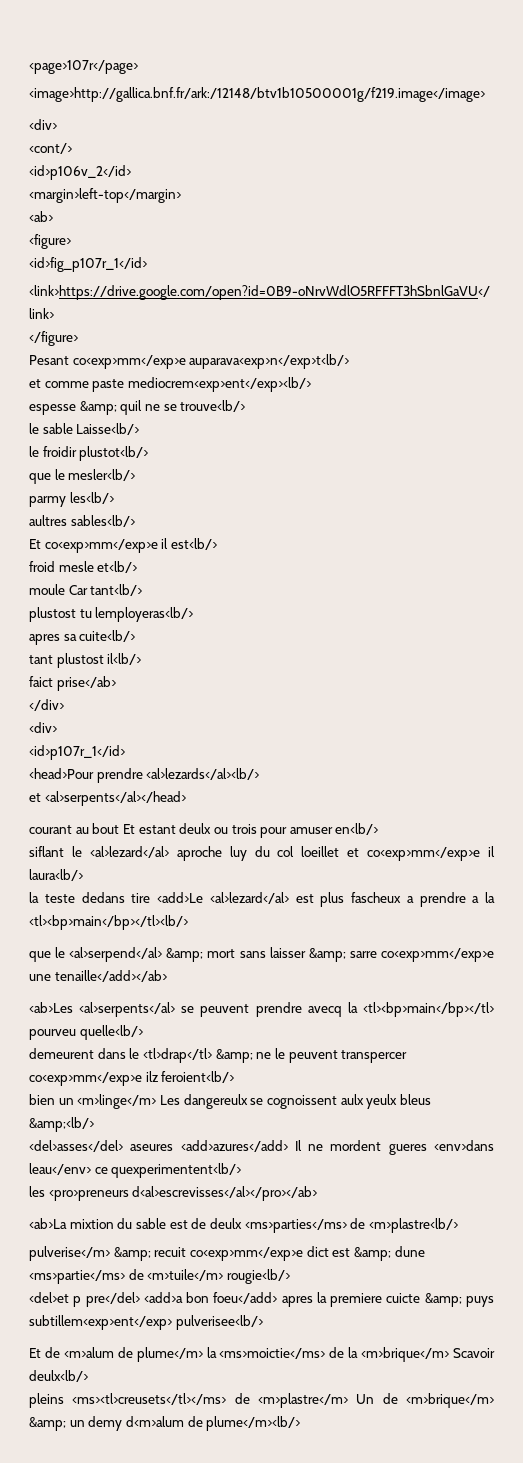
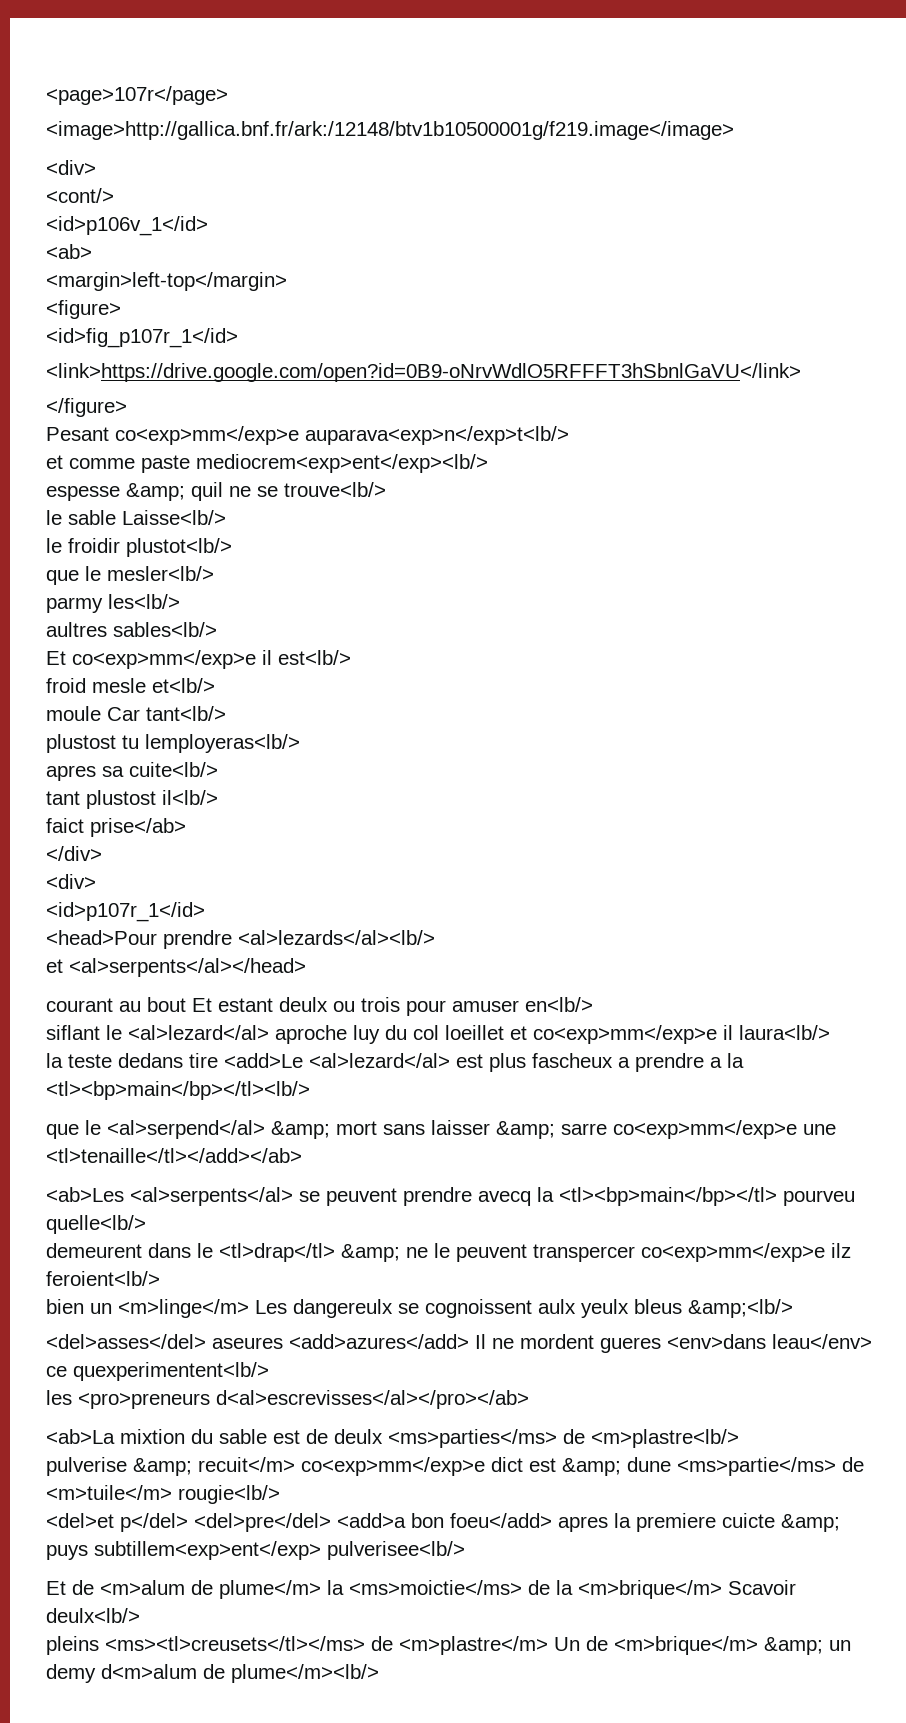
[29,165,131,180] <id>p106v_2</id> -> [46,216,208,236] [46,244,92,259] <id>p106v_1</id> // <ab>
[29,211,53,222] // <ab> -> (287, 281) none
[54,970,167,982] tenaille</add></ab> -> [46,1148,302,1163] <tl>tenaille</tl></add></ab>
[29,1246,187,1261] pulverise</m> &amp; recuit -> [46,1457,295,1476] pulverise &amp; recuit</m>
[73,1292,140,1307] p pre</del> -> [120,1513,331,1532] p</del> <del>pre</del>

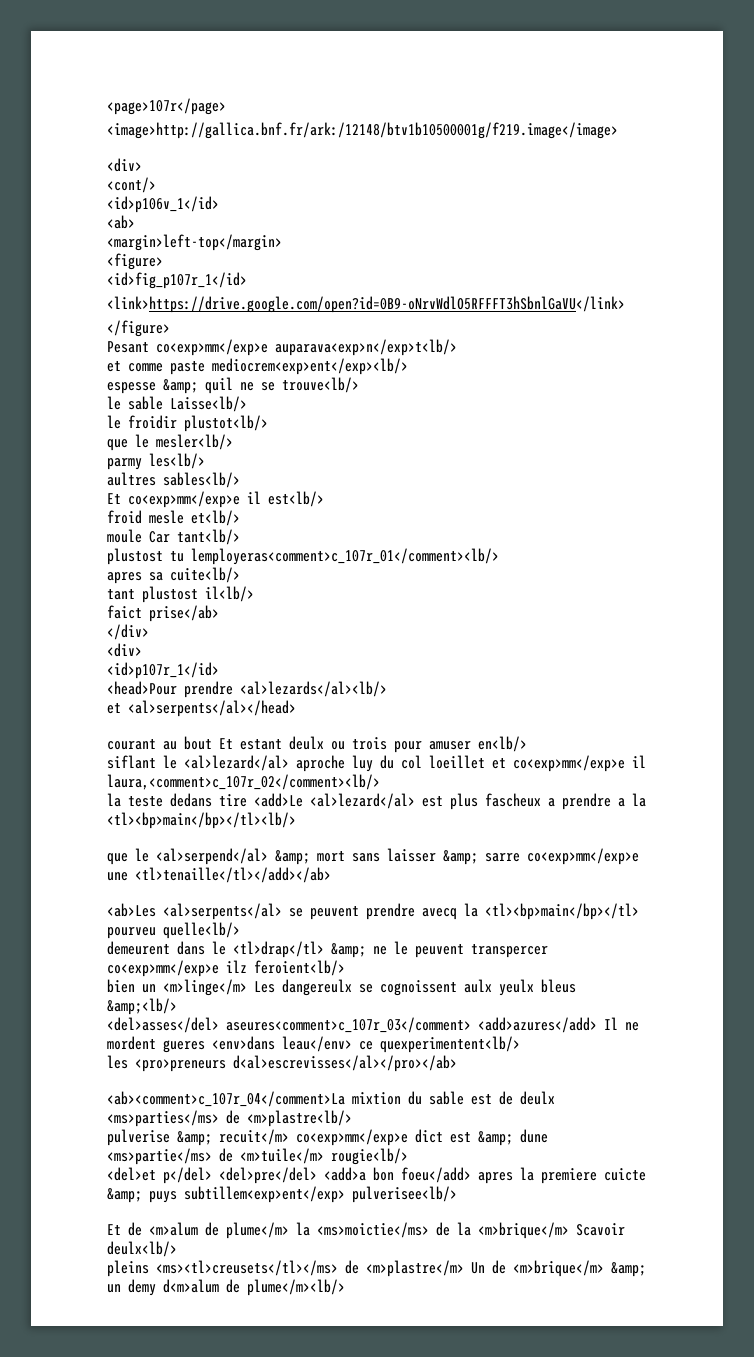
[145,734,300,753] lemployeras<lb/> -> [191,548,499,565] lemployeras<comment>c_107r_01</comment><lb/>
[739,1025,830,1040] laura<lb/> -> [107,774,380,790] laura,<comment>c_107r_02</comment><lb/>
[212,1337,283,1349] aseures -> [226,1017,471,1033] aseures<comment>c_107r_03</comment>
[46,1429,115,1444] <ab>La -> [107,1091,345,1107] <ab><comment>c_107r_04</comment>La

